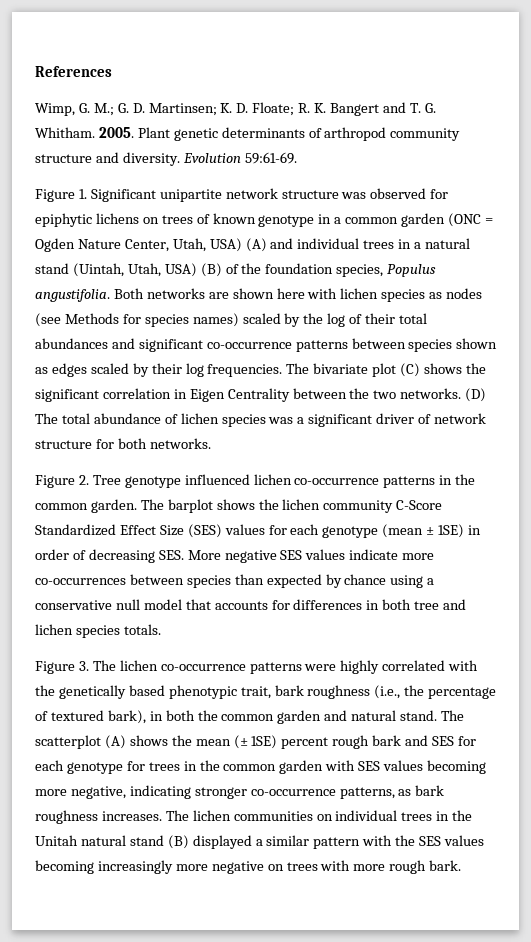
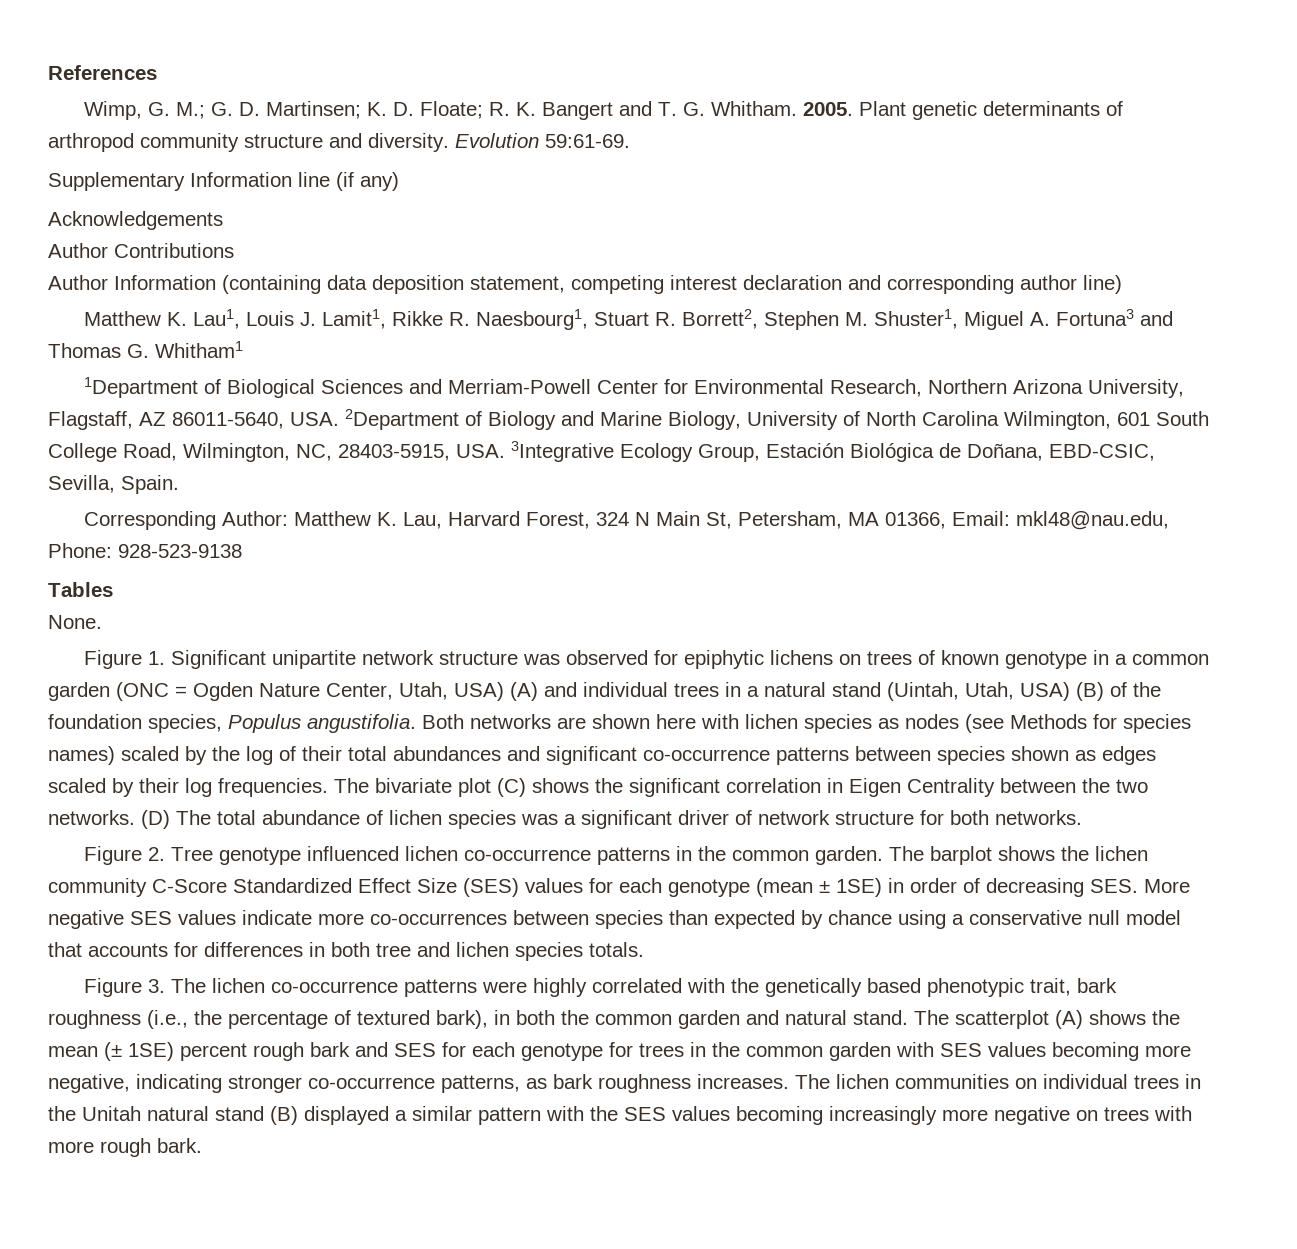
(297, 158) none -> [48,172,399,191] [48,211,223,230] [48,243,234,258] [48,275,1122,294] [83,309,1173,330] [48,341,243,358] [83,377,1184,398] [48,409,1209,430] [48,441,1155,462] [48,475,179,494] [83,511,1169,530] [48,543,242,558] [48,582,113,597] [48,615,102,629] // Supplementary Information line (if any) // Acknowledgements // Author Contributions // Author Information (containing data deposition statement, competing interest declaration and corresponding author line) // Matthew K. Lau1, Louis J. Lamit1, Rikke R. Naesbourg1, Stuart R. Borrett2, Stephen M. Shuster1, Miguel A. Fortuna3 and Thomas G. Whitham1 // 1Department of Biological Sciences and Merriam-Powell Center for Environmental Research, Northern Arizona University, Flagstaff, AZ 86011-5640, USA. 2Department of Biology and Marine Biology, University of North Carolina Wilmington, 601 South College Road, Wilmington, NC, 28403-5915, USA. 3Integrative Ecology Group, Estación Biológica de Doñana, EBD-CSIC, Sevilla, Spain. // Corresponding Author: Matthew K. Lau, Harvard Forest, 324 N Main St, Petersham, MA 01366, Email: mkl48@nau.edu, Phone: 928-523-9138 // Tables // None.

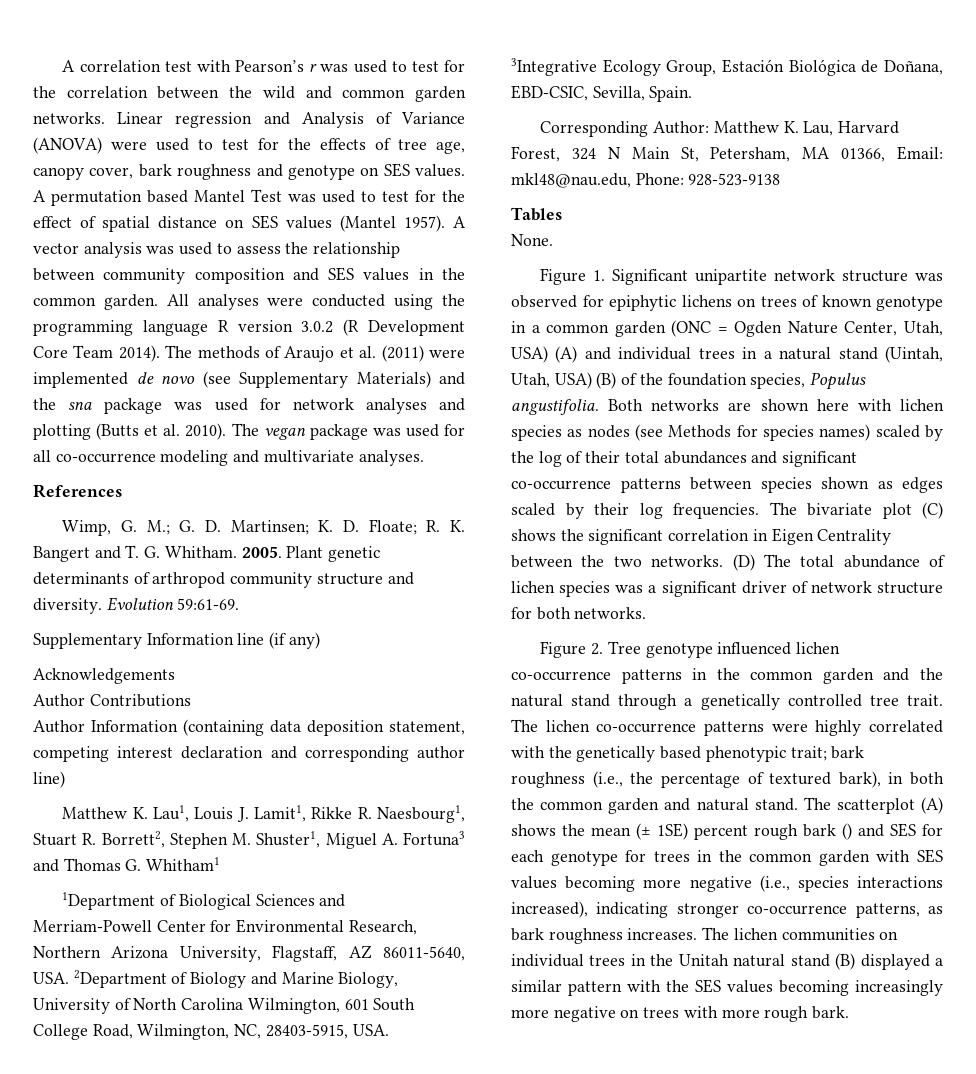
(48, 72) none -> [62,60,465,73] [33,86,467,102] [33,112,466,128] [33,137,465,154] [33,163,465,180] [33,189,465,206] [33,215,466,232] [33,242,401,258] [33,267,465,284] [33,294,465,310] [33,319,465,336] [33,345,465,362] [33,371,465,388] [33,398,465,414] [33,423,466,440] [33,450,424,466] A correlation test with Pearson’s r was used to test for the correlation between the wild and common garden networks. Linear regression and Analysis of Variance (ANOVA) were used to test for the effects of tree age, canopy cover, bark roughness and genotype on SES values. A permutation based Mantel Test was used to test for the effect of spatial distance on SES values (Mantel 1957). A vector analysis was used to assess the relationship between community composition and SES values in the common garden. All analyses were conducted using the programming language R version 3.0.2 (R Development Core Team 2014). The methods of Araujo et al. (2011) were implemented de novo (see Supplementary Materials) and the sna package was used for network analyses and plotting (Butts et al. 2010). The vegan package was used for all co-occurrence modeling and multivariate analyses. //
[814,846,1148,865] [48,878,1190,897] [48,910,1181,929] [48,942,644,961] [83,978,165,997] garden. The barplot shows the lichen community C-Score Standardized Effect Size (SES) values for each genotype (mean ± 1SE) in order of decreasing SES. More negative SES values indicate more co-occurrences between species than expected by chance using a conservative null model that accounts for differences in both tree and lichen species totals. // Figure 3. -> [822,668,943,684] [511,694,943,710] garden and the natural stand through a genetically controlled tree trait.
[1029,978,1071,996] trait, -> [790,746,827,761] trait;
(350, 1049) none -> [842,823,852,840] ()
[48,1074,130,1093] negative, -> [689,875,944,892] [511,901,588,918] negative (i.e., species interactions increased),

